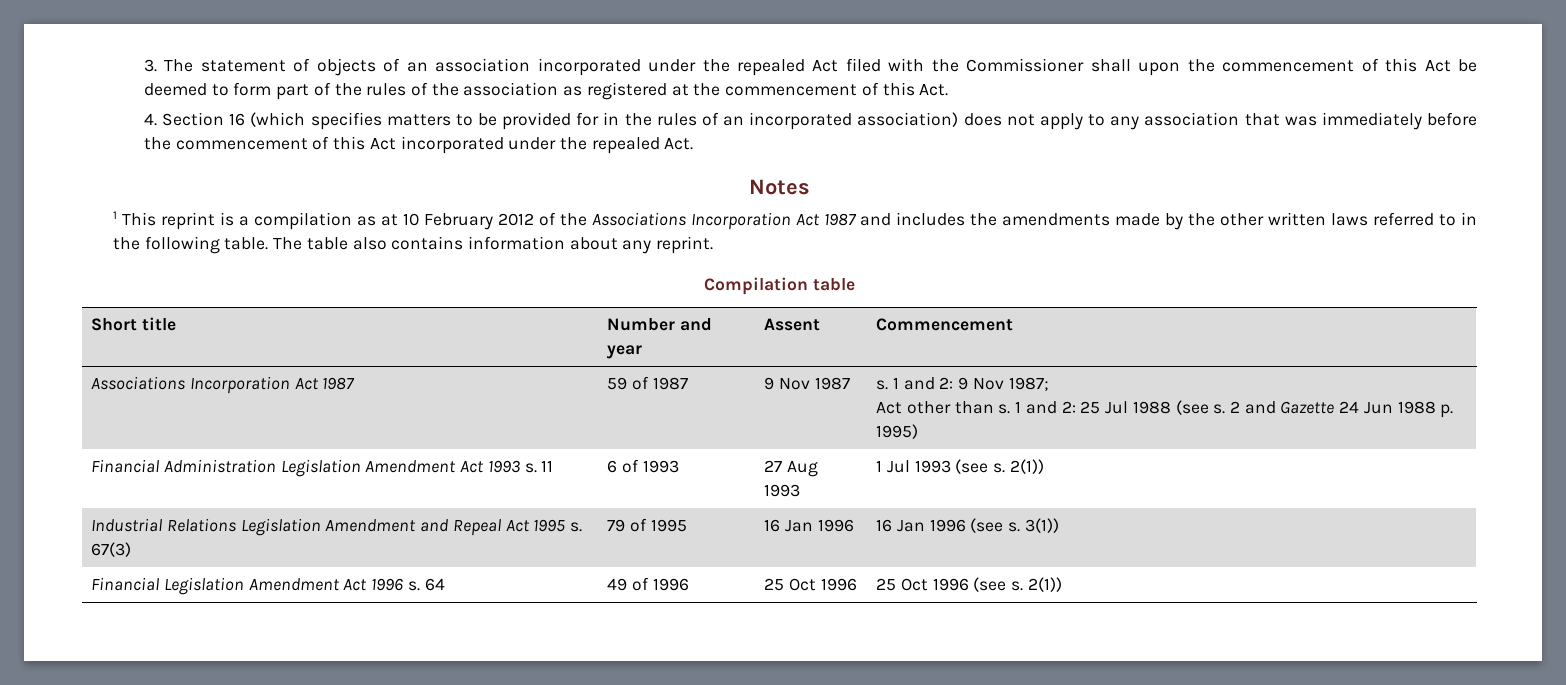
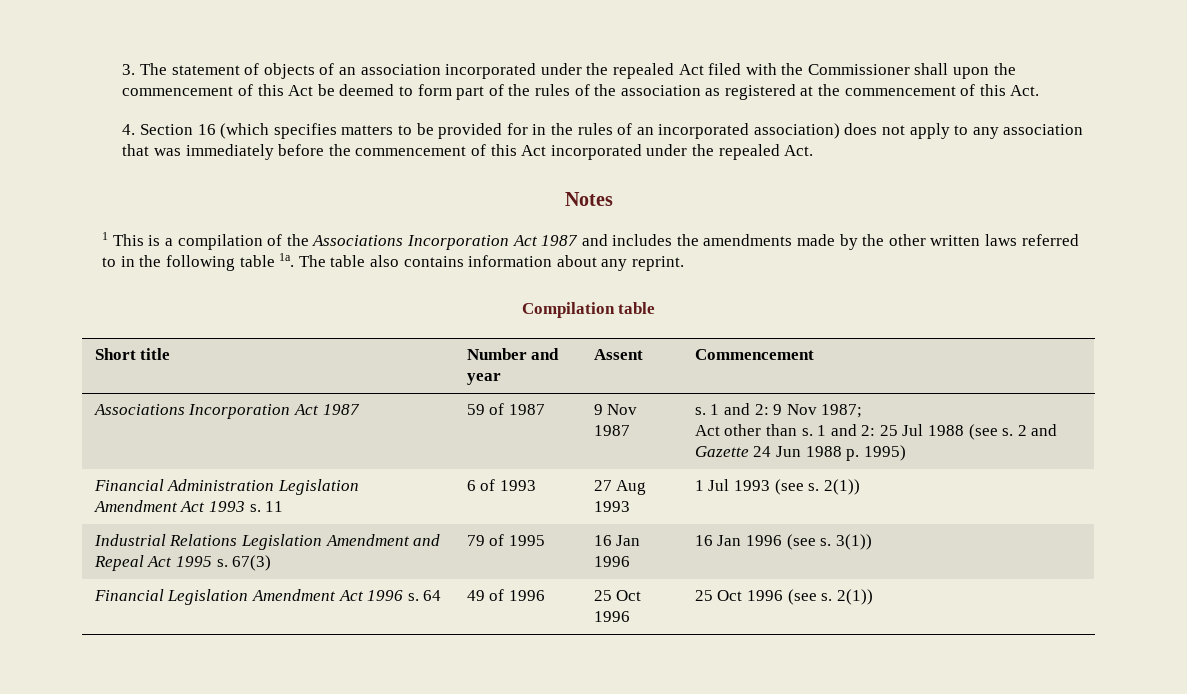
[160,212,215,230] reprint -> (144, 240) none
[356,213,534,230] as at 10 February 2012 -> (263, 242) none
[224,237,269,250] table. -> [239,253,295,267] table 1a.

